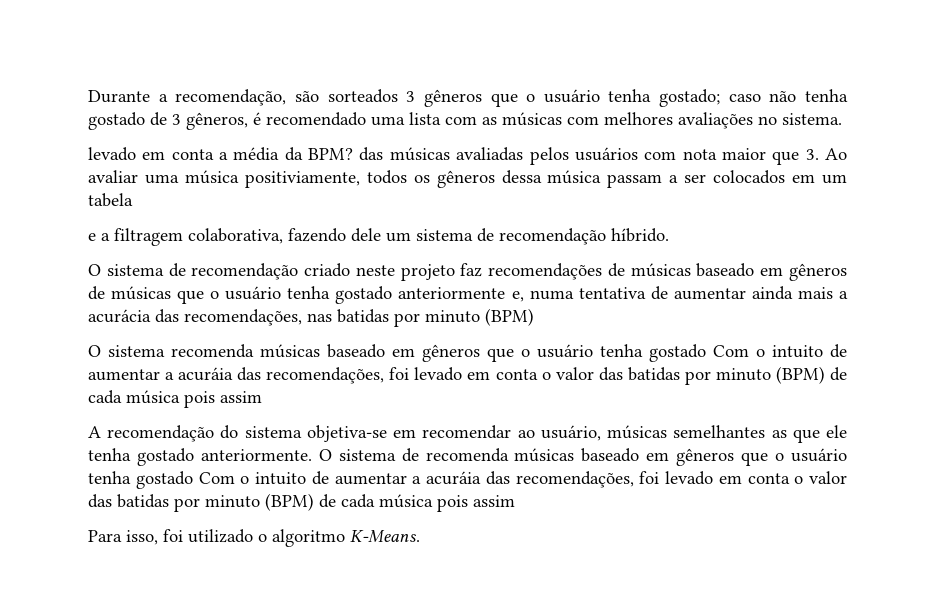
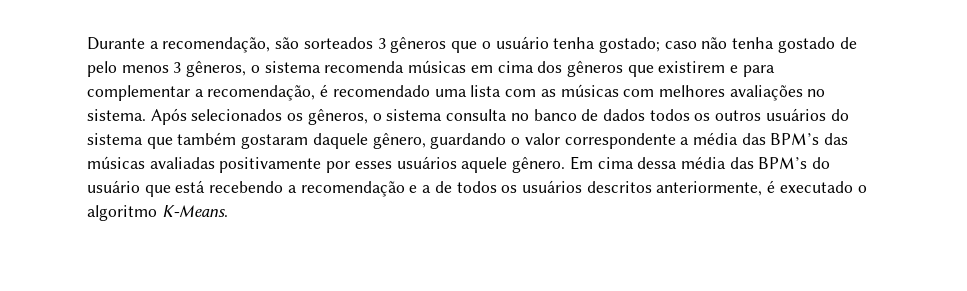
[172,112,248,130] 3 gêneros, -> [87,60,775,77] [87,85,316,101] pelo menos 3 gêneros, o sistema recomenda músicas em cima dos gêneros que existirem e para complementar a recomendação,
[88,147,848,165] [88,170,848,188] [88,193,133,207] [88,228,669,246] [88,263,847,281] [88,286,849,304] [88,308,534,327] [88,344,847,362] [88,366,847,385] [88,390,262,408] [88,425,848,443] [88,448,847,466] [88,471,847,489] [88,493,515,512] [88,529,253,545] // levado em conta a média da BPM? das músicas avaliadas pelos usuários com nota maior que 3. Ao avaliar uma música positiviamente, todos os gêneros dessa música passam a ser colocados em um tabela // e a filtragem colaborativa, fazendo dele um sistema de recomendação híbrido. // O sistema de recomendação criado neste projeto faz recomendações de músicas baseado em gêneros de músicas que o usuário tenha gostado anteriormente e, numa tentativa de aumentar ainda mais a acurácia das recomendações, nas batidas por minuto (BPM) // O sistema recomenda músicas baseado em gêneros que o usuário tenha gostado Com o intuito de aumentar a acuráia das recomendações, foi levado em conta o valor das batidas por minuto (BPM) de cada música pois assim // A recomendação do sistema objetiva-se em recomendar ao usuário, músicas semelhantes as que ele tenha gostado anteriormente. O sistema de recomenda músicas baseado em gêneros que o usuário tenha gostado Com o intuito de aumentar a acuráia das recomendações, foi levado em conta o valor das batidas por minuto (BPM) de cada música pois assim // Para isso, foi utilizado -> [150,108,849,125] [87,132,849,149] [87,156,831,173] [87,180,853,197] Após selecionados os gêneros, o sistema consulta no banco de dados todos os outros usuários do sistema que também gostaram daquele gênero, guardando o valor correspondente a média das BPM’s das músicas avaliadas positivamente por esses usuários aquele gênero. Em cima dessa média das BPM’s do usuário que está recebendo a recomendação e a de todos os usuários descritos anteriormente, é executado

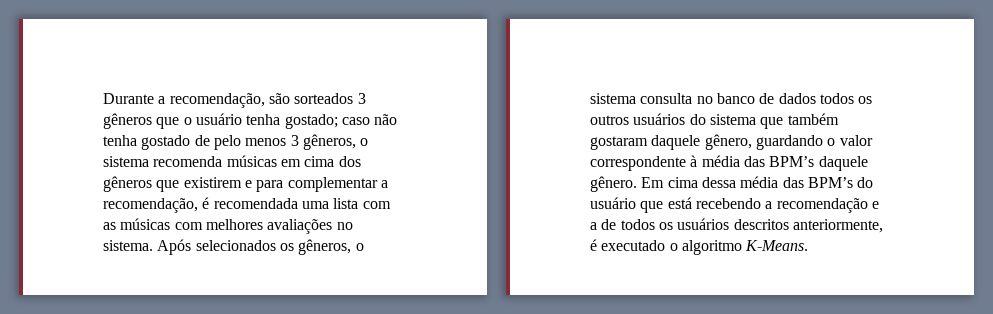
[332,85,430,97] recomendado -> [213,198,298,209] recomendada
[680,132,849,145] [87,156,508,173] a média das BPM’s das músicas avaliadas positivamente por esses usuários aquele -> [690,155,868,171] à média das BPM’s daquele

